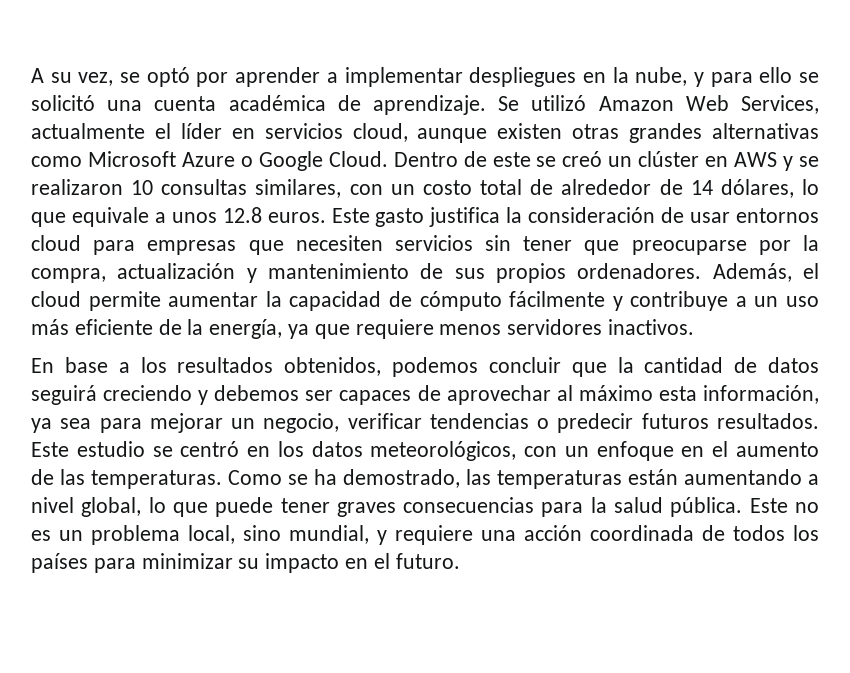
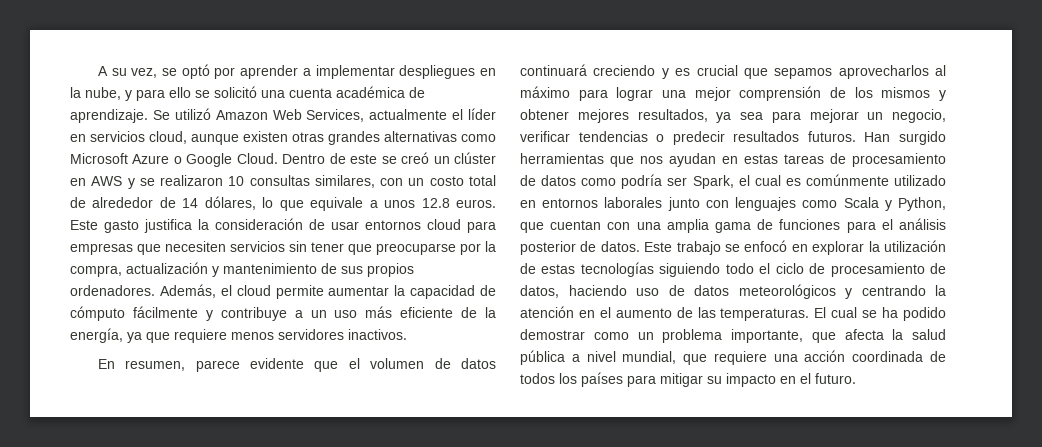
[64,357,820,377] [31,385,97,405] base a los resultados obtenidos, podemos concluir que la cantidad de datos seguirá -> [125,358,496,372] [520,64,587,76] resumen, parece evidente que el volumen de datos continuará
[214,385,819,405] debemos ser capaces de aprovechar al máximo esta información, -> [675,65,946,79] [520,86,946,101] [520,109,708,123] es crucial que sepamos aprovecharlos al máximo para lograr una mejor comprensión de los mismos y obtener mejores resultados,
[641,413,819,429] [31,441,674,461] futuros resultados. Este estudio se centró en los datos meteorológicos, con un enfoque -> [733,131,946,145] [520,153,946,167] [520,174,946,189] [520,197,946,211] [520,218,946,233] [520,240,946,255] [520,262,947,277] [520,284,946,299] [520,306,574,318] resultados futuros. Han surgido herramientas que nos ayudan en estas tareas de procesamiento de datos como podría ser Spark, el cual es comúnmente utilizado en entornos laborales junto con lenguajes como Scala y Python, que cuentan con una amplia gama de funciones para el análisis posterior de datos. Este trabajo se enfocó en explorar la utilización de estas tecnologías siguiendo todo el ciclo de procesamiento de datos, haciendo uso de datos meteorológicos y centrando la atención
[228,469,819,489] [31,497,819,517] [31,525,387,545] Como se ha demostrado, las temperaturas están aumentando a nivel global, lo que puede tener graves consecuencias para la salud pública. Este no es un problema local, sino mundial, y -> [814,307,947,321] [520,329,946,343] [520,350,708,365] El cual se ha podido demostrar como un problema importante, que afecta la salud pública a nivel mundial, que
[141,553,233,569] minimizar -> [660,373,703,387] mitigar

